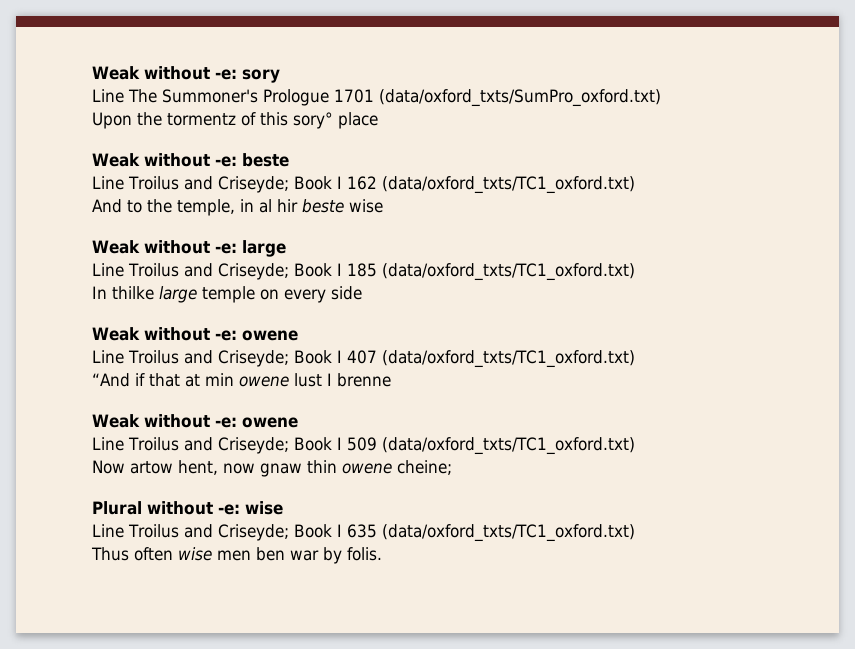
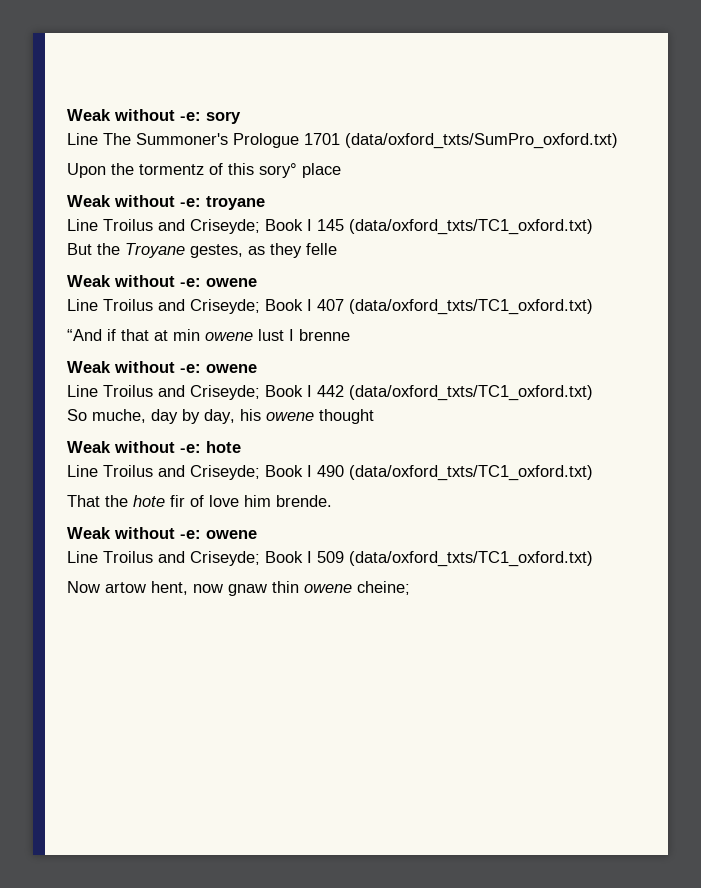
[242,153,289,167] [92,176,635,194] [92,199,383,216] [92,240,286,257] [92,263,635,281] [92,286,362,303] beste // Line Troilus and Criseyde; Book I 162 (data/oxford_txts/TC1_oxford.txt) // And to the temple, in al hir beste wise // Weak without -e: large // Line Troilus and Criseyde; Book I 185 (data/oxford_txts/TC1_oxford.txt) // In thilke large temple on every side -> [206,196,265,210] [67,219,593,235] [67,243,337,258] troyane // Line Troilus and Criseyde; Book I 145 (data/oxford_txts/TC1_oxford.txt) // But the Troyane gestes, as they felle
(298, 422) none -> [67,385,593,401] [67,409,374,424] [67,441,241,453] [67,465,593,481] [67,495,332,507] [67,527,257,539] // Line Troilus and Criseyde; Book I 442 (data/oxford_txts/TC1_oxford.txt) // So muche, day by day, his owene thought // Weak without -e: hote // Line Troilus and Criseyde; Book I 490 (data/oxford_txts/TC1_oxford.txt) // That the hote fir of love him brende. // Weak without -e: owene
[92,501,283,515] [92,524,635,542] [91,547,382,564] // Plural without -e: wise // Line Troilus and Criseyde; Book I 635 (data/oxford_txts/TC1_oxford.txt) // Thus often wise men ben war by folis. -> (410, 588) none

